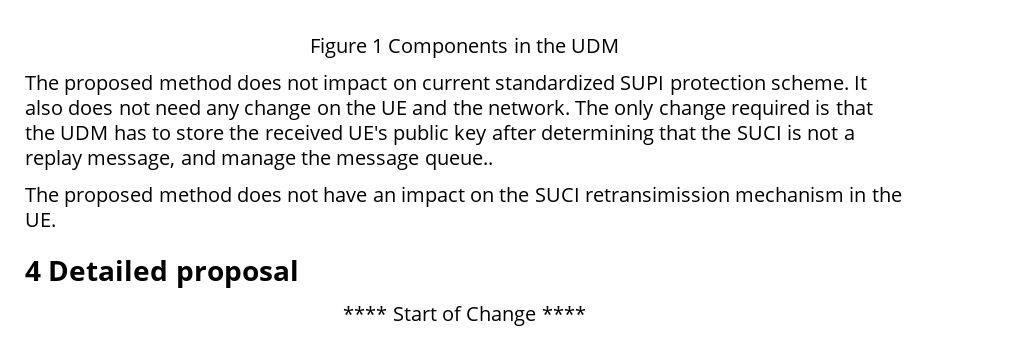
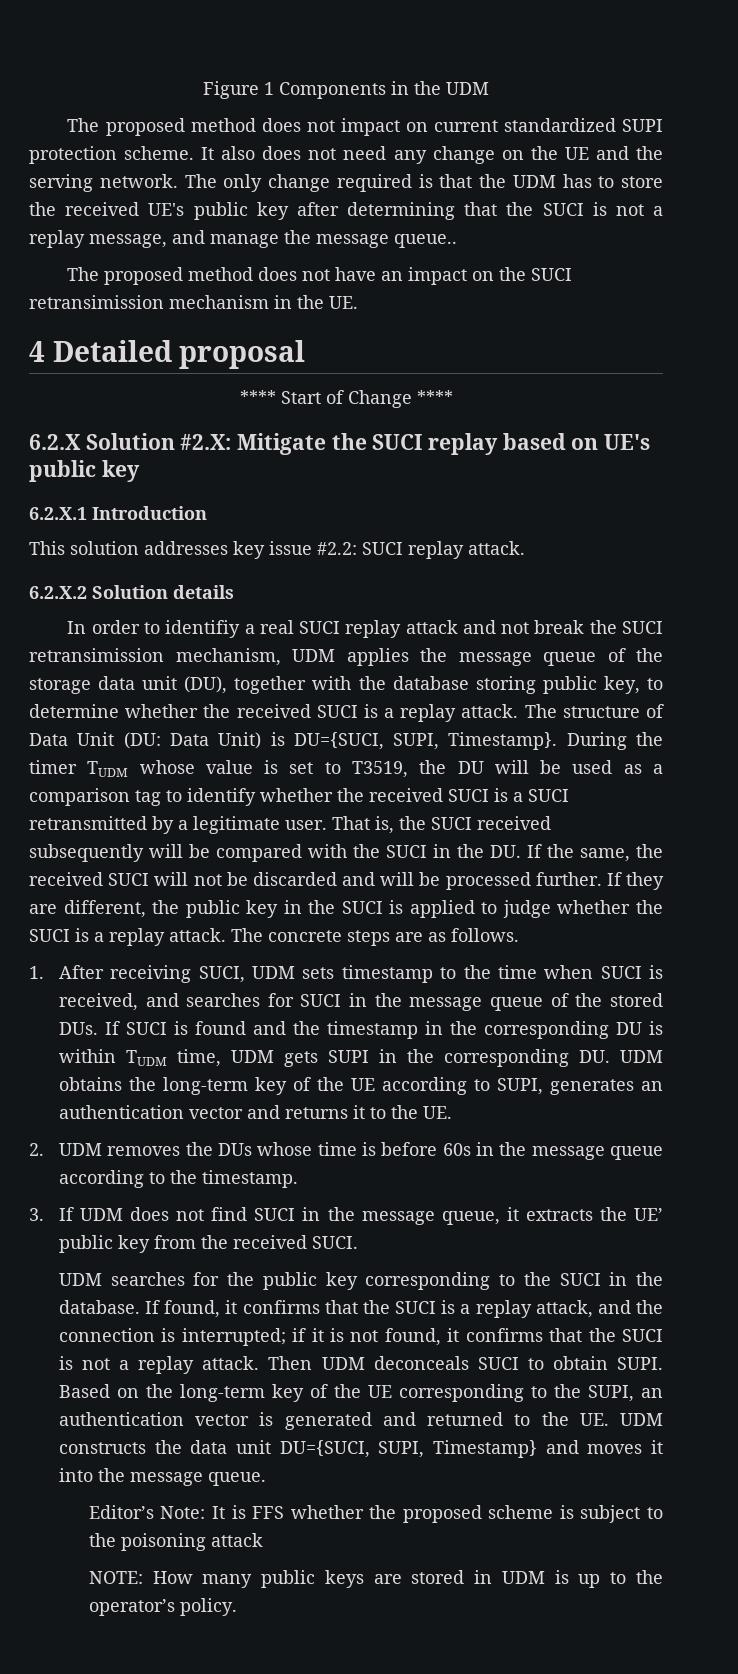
(483, 107) none -> [29,174,93,192] serving
(586, 313) none -> [29,433,651,455] [29,460,140,482] [29,506,207,520] [29,541,525,559] [29,585,234,599] [67,620,663,638] [29,648,663,666] [29,676,663,694] [29,704,664,722] [29,732,663,750] [29,760,664,778] [29,788,569,806] [29,816,551,834] [29,844,663,862] [29,872,664,890] [29,900,664,918] [29,928,519,946] [29,965,663,983] [58,993,664,1011] [58,1021,663,1039] [58,1049,664,1067] [58,1077,664,1095] [58,1105,452,1119] [29,1142,664,1160] [58,1170,298,1188] [29,1207,663,1225] [58,1235,358,1253] [58,1272,664,1290] [58,1300,663,1318] [58,1328,663,1346] [58,1356,663,1374] [58,1384,663,1402] [58,1412,664,1430] [58,1440,664,1458] [58,1468,266,1486] [88,1505,663,1523] [88,1533,263,1551] [88,1570,663,1588] [88,1598,237,1616] // 6.2.X Solution #2.X: Mitigate the SUCI replay based on UE's public key // 6.2.X.1 Introduction // This solution addresses key issue #2.2: SUCI replay attack. // 6.2.X.2 Solution details // In order to identifiy a real SUCI replay attack and not break the SUCI retransimission mechanism, UDM applies the message queue of the storage data unit (DU), together with the database storing public key, to determine whether the received SUCI is a replay attack. The structure of Data Unit (DU: Data Unit) is DU={SUCI, SUPI, Timestamp}. During the timer TUDM whose value is set to T3519, the DU will be used as a comparison tag to identify whether the received SUCI is a SUCI retransmitted by a legitimate user. That is, the SUCI received subsequently will be compared with the SUCI in the DU. If the same, the received SUCI will not be discarded and will be processed further. If they are different, the public key in the SUCI is applied to judge whether the SUCI is a replay attack. The concrete steps are as follows. // 1. After receiving SUCI, UDM sets timestamp to the time when SUCI is received, and searches for SUCI in the message queue of the stored DUs. If SUCI is found and the timestamp in the corresponding DU is within TUDM time, UDM gets SUPI in the corresponding DU. UDM obtains the long-term key of the UE according to SUPI, generates an authentication vector and returns it to the UE. // 2. UDM removes the DUs whose time is before 60s in the message queue according to the timestamp. // 3. If UDM does not find SUCI in the message queue, it extracts the UE’ public key from the received SUCI. // UDM searches for the public key corresponding to the SUCI in the database. If found, it confirms that the SUCI is a replay attack, and the connection is interrupted; if it is not found, it confirms that the SUCI is not a replay attack. Then UDM deconceals SUCI to obtain SUPI. Based on the long-term key of the UE corresponding to the SUPI, an authentication vector is generated and returned to the UE. UDM constructs the data unit DU={SUCI, SUPI, Timestamp} and moves it into the message queue. // Editor’s Note: It is FFS whether the proposed scheme is subject to the poisoning attack // NOTE: How many public keys are stored in UDM is up to the operator’s policy.

